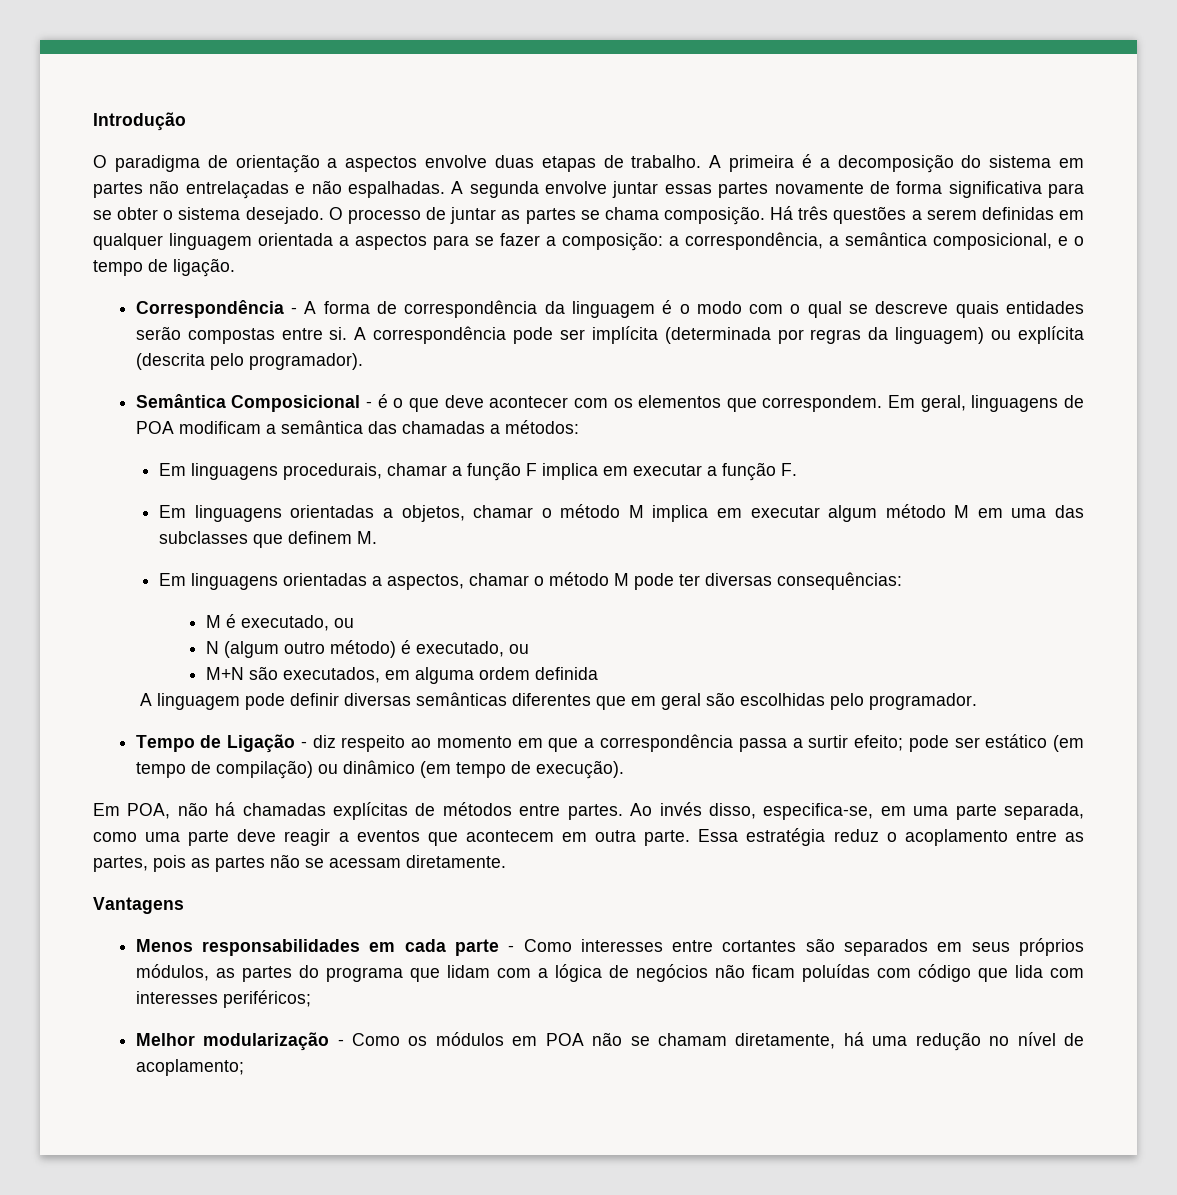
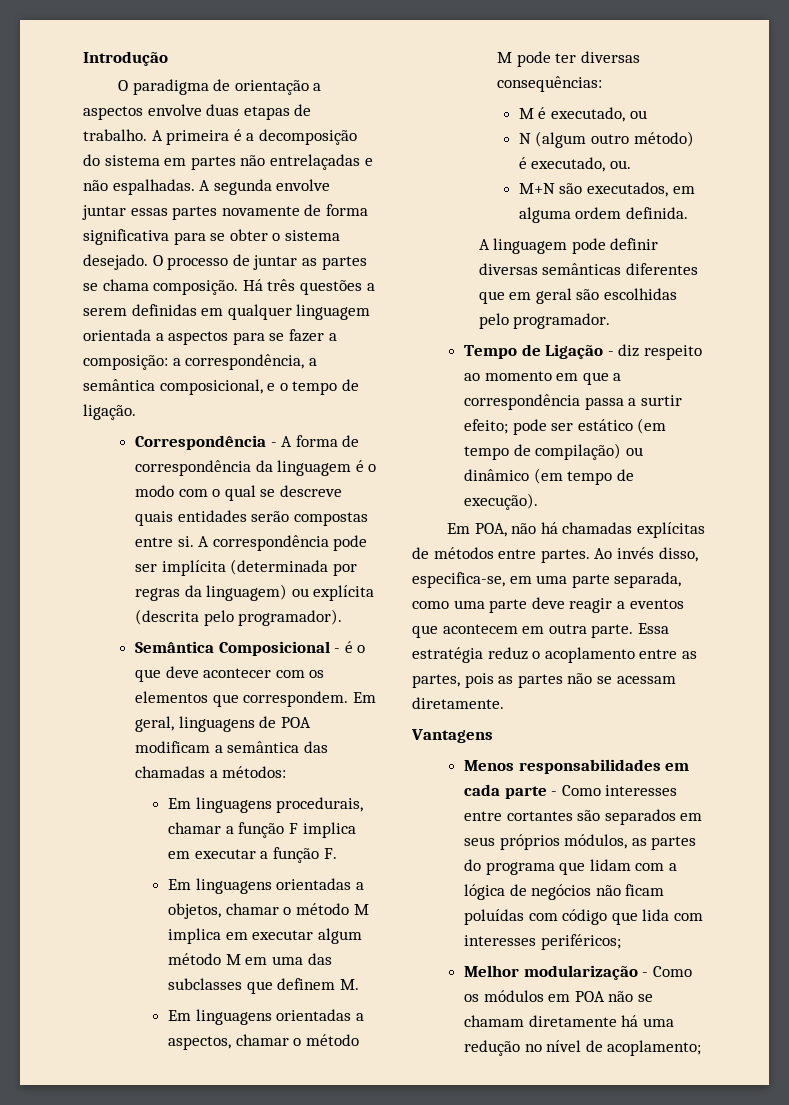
[509,644,530,654] ou -> [610,160,632,169] ou.
[535,667,599,680] definida -> [626,207,689,219] definida.
[735,1033,836,1049] diretamente, -> [528,1015,617,1027] diretamente

